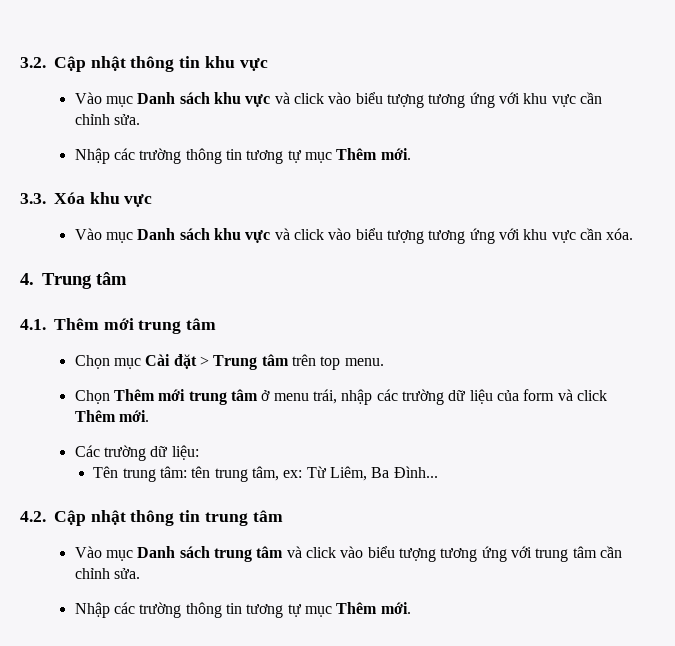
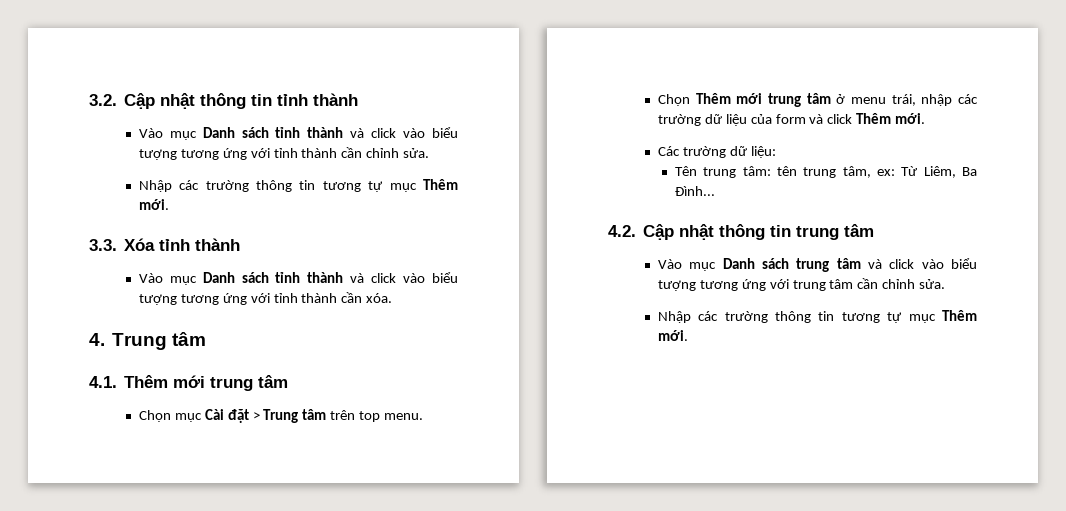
[204,56,268,71] [74,92,576,108] khu vực // Vào mục Danh sách khu vực và click vào biểu tượng tương ứng với khu vực -> [277,93,359,106] [138,127,459,140] [138,148,338,160] tỉnh thành // Vào mục Danh sách tỉnh thành và click vào biểu tượng tương ứng với tỉnh thành
[89,192,153,207] [74,228,576,244] khu vực // Vào mục Danh sách khu vực và click vào biểu tượng tương ứng với khu vực -> [159,238,241,251] [138,272,459,285] [138,293,338,305] tỉnh thành // Vào mục Danh sách tỉnh thành và click vào biểu tượng tương ứng với tỉnh thành

